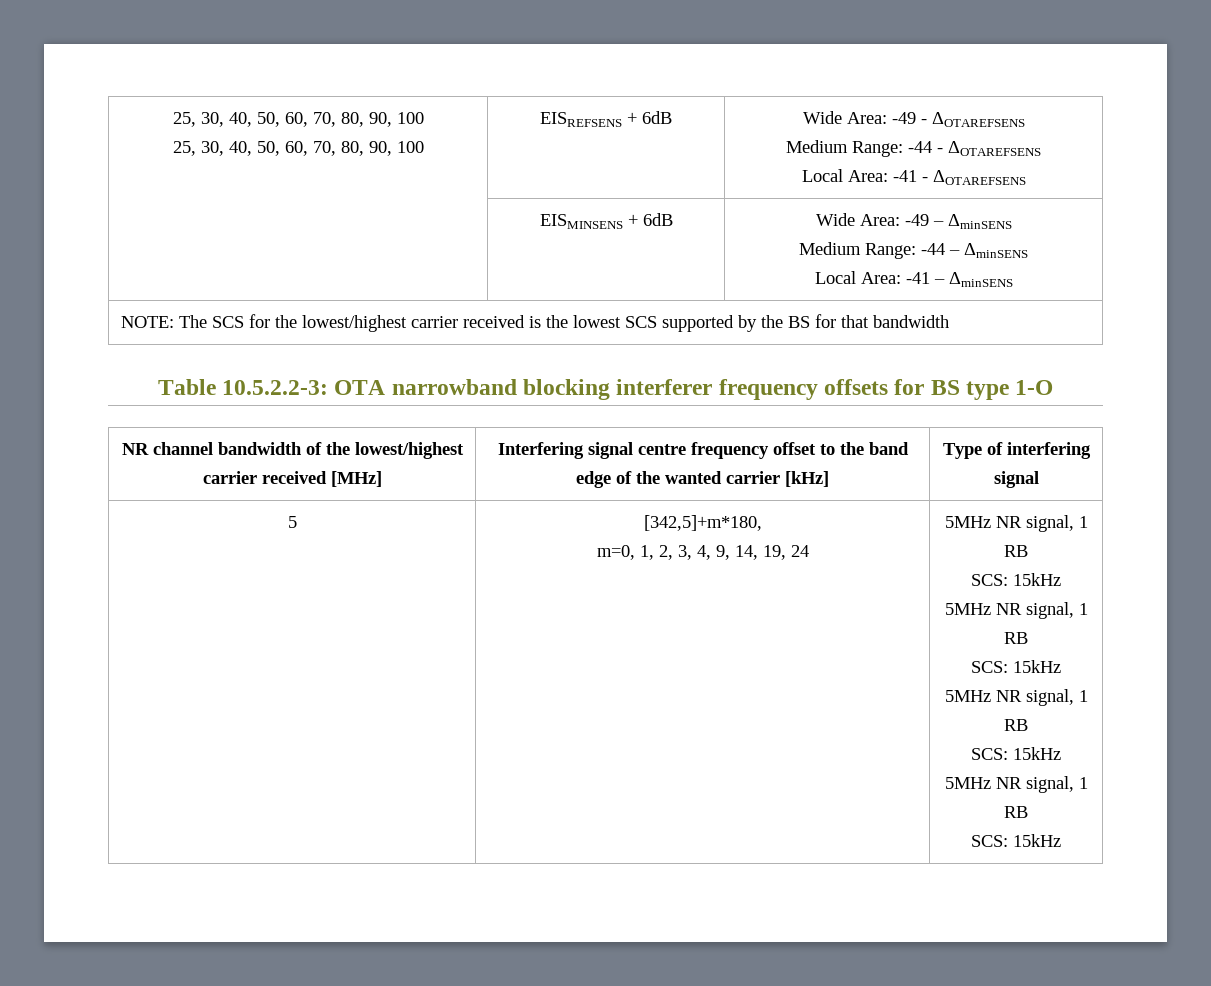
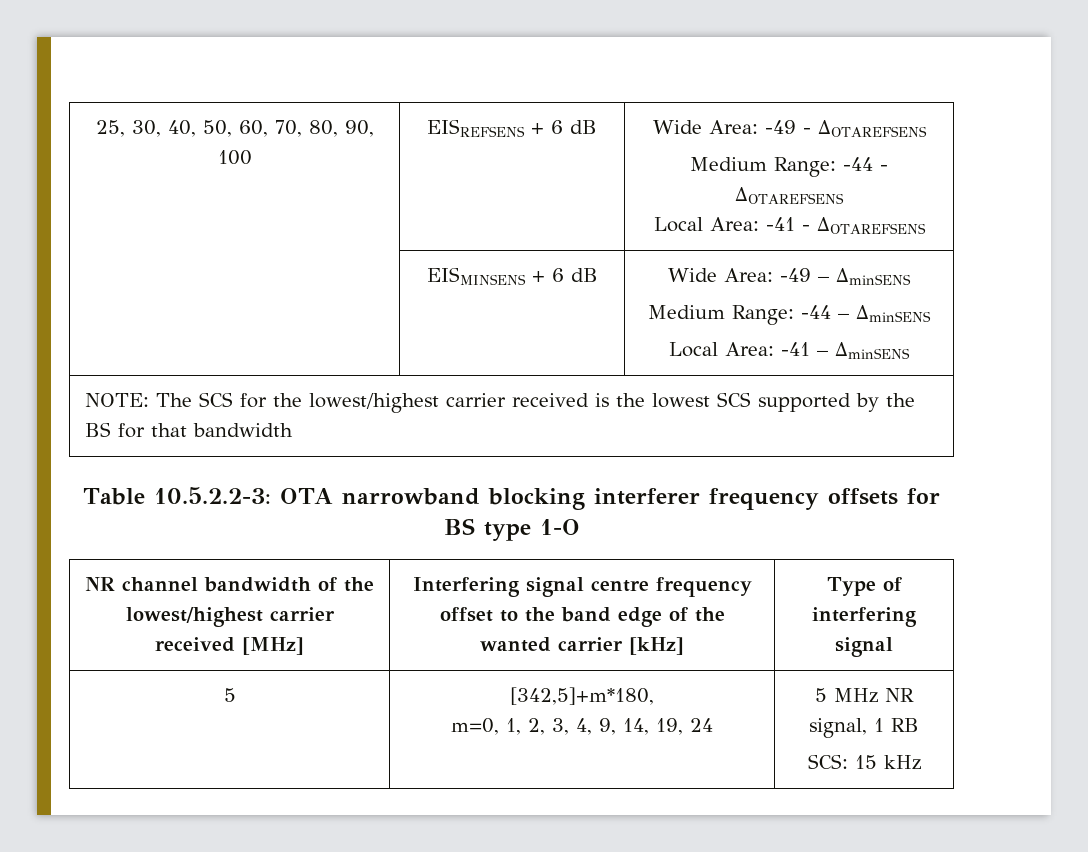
[172,112,424,127] [172,141,424,156] 25, 30, 40, 50, 60, 70, 80, 90, 100 // 25, 30, 40, 50, 60, 70, 80, 90, 100 -> [95,120,374,137] [217,150,252,165] 25, 30, 40, 50, 60, 70, 80, 90, 100
[642,111,672,124] 6dB -> [551,120,597,134] 6 dB
[642,213,673,226] 6dB -> [551,268,598,282] 6 dB
[944,515,1088,532] [1004,545,1028,557] [971,573,1061,586] [944,602,1088,619] [1004,632,1028,644] [971,660,1061,673] [944,689,1088,706] [1004,719,1028,731] [971,747,1061,760] [944,776,1088,793] [1004,806,1028,818] [971,834,1061,847] 5MHz NR signal, 1 RB // SCS: 15kHz // 5MHz NR signal, 1 RB // SCS: 15kHz // 5MHz NR signal, 1 RB // SCS: 15kHz // 5MHz NR signal, 1 RB // SCS: 15kHz -> [815,688,914,703] [809,718,919,738] [807,754,921,770] 5 MHz NR signal, 1 RB // SCS: 15 kHz

